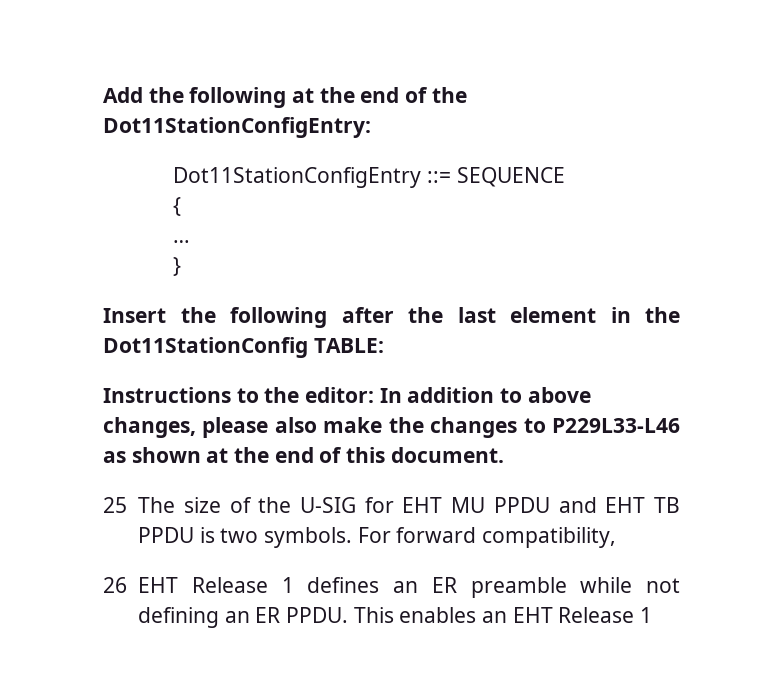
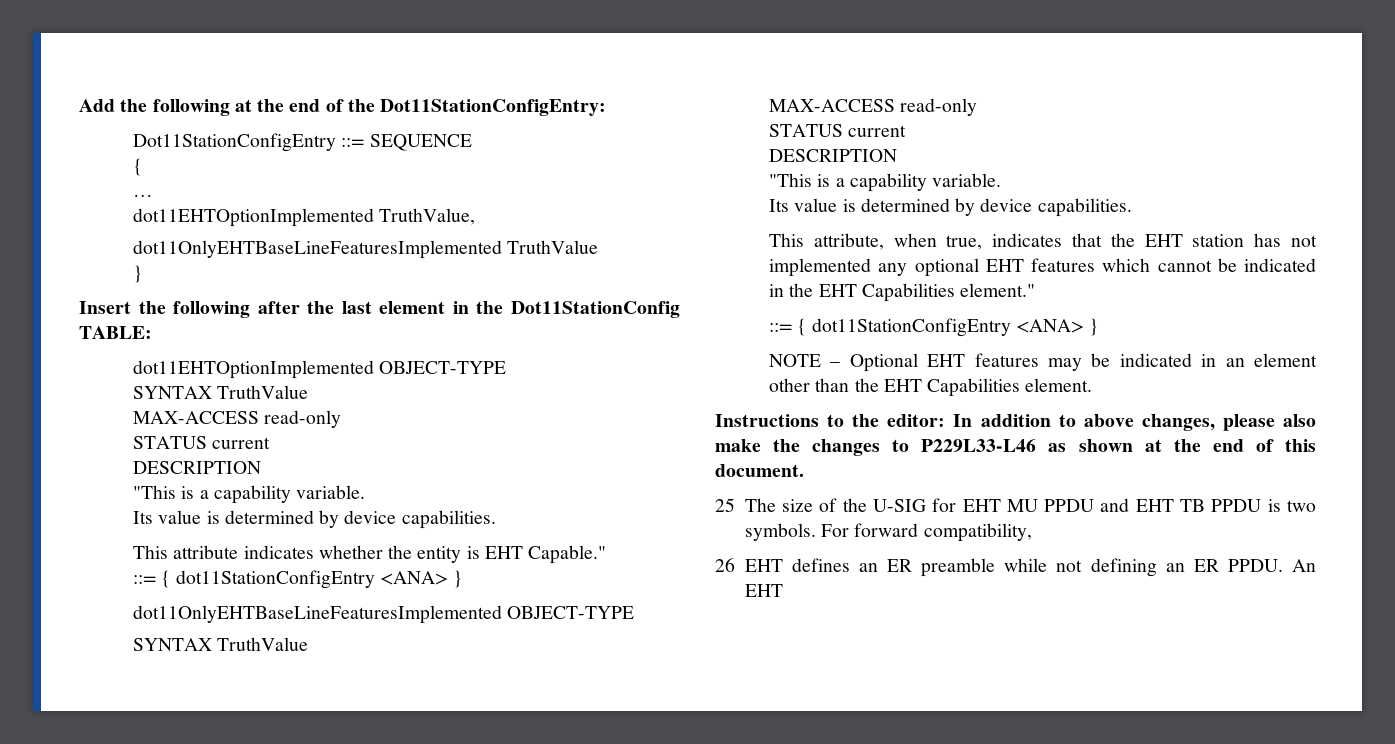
(191, 241) none -> [133,208,476,227] [133,240,599,259] // dot11EHTOptionImplemented TruthValue, // dot11OnlyEHTBaseLineFeaturesImplemented TruthValue
(384, 345) none -> [133,360,507,379] [133,385,309,399] [133,410,342,428] [133,436,271,449] [133,461,262,474] [133,485,366,504] [133,510,496,529] [133,545,607,564] [133,570,463,589] [133,605,635,624] [133,637,309,651] [769,98,978,116] [769,124,907,137] [769,149,898,162] [769,173,1002,192] [769,198,1132,217] [769,233,1317,250] [769,258,1316,277] [769,283,1036,302] [769,318,1099,337] [769,353,1317,372] [769,378,1093,397] // dot11EHTOptionImplemented OBJECT-TYPE // SYNTAX TruthValue // MAX-ACCESS read-only // STATUS current // DESCRIPTION // "This is a capability variable. // Its value is determined by device capabilities. // This attribute indicates whether the entity is EHT Capable." // ::= { dot11StationConfigEntry <ANA> } // dot11OnlyEHTBaseLineFeaturesImplemented OBJECT-TYPE // SYNTAX TruthValue // MAX-ACCESS read-only // STATUS current // DESCRIPTION // "This is a capability variable. // Its value is determined by device capabilities. // This attribute, when true, indicates that the EHT station has not implemented any optional EHT features which cannot be indicated in the EHT Capabilities element." // ::= { dot11StationConfigEntry <ANA> } // NOTE – Optional EHT features may be indicated in an element other than the EHT Capabilities element.
[191,577,294,593] Release 1 -> (783, 565) none
[353,607,653,623] This enables an EHT Release 1 -> [1292,559,1316,572] [744,584,783,597] An EHT

